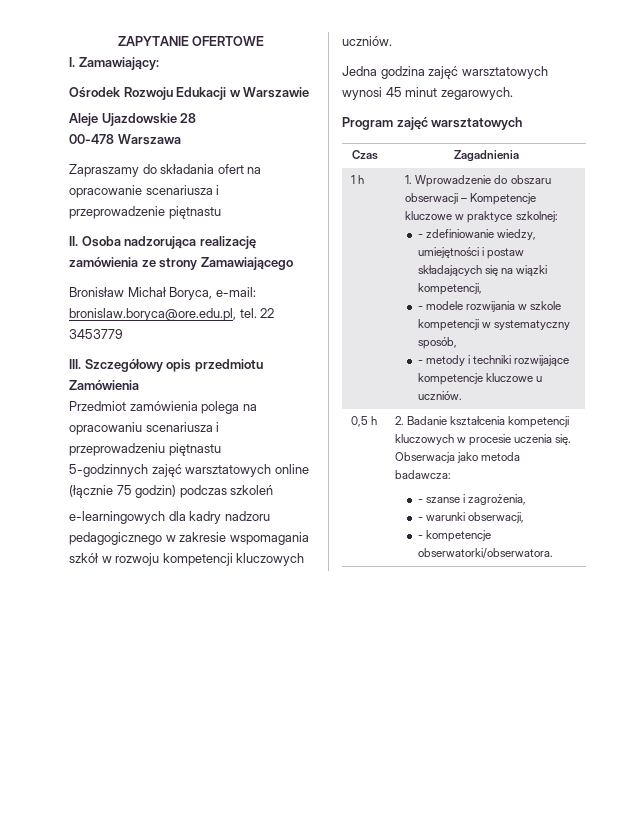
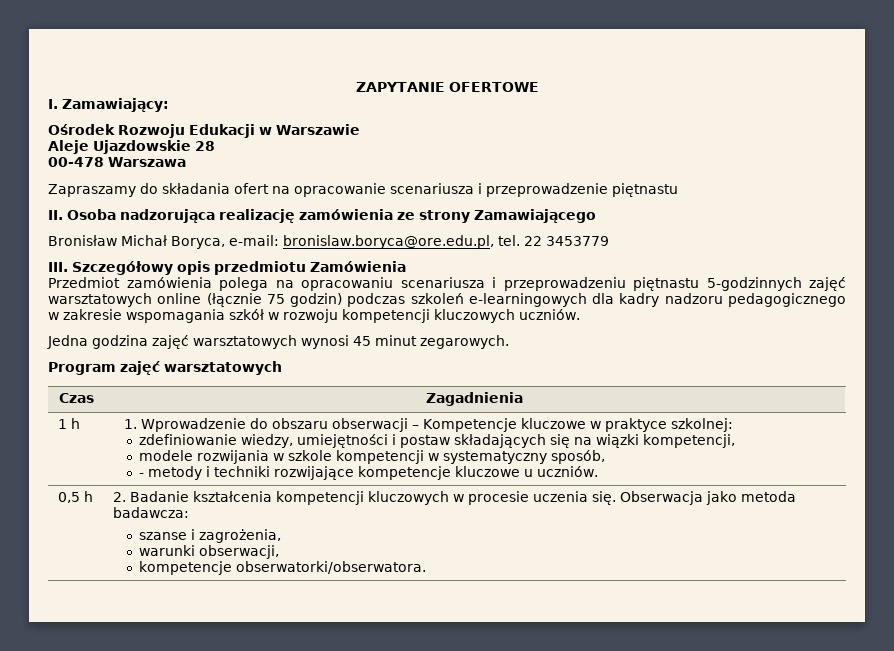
(221, 449) // -> (699, 284) none
(274, 490) // -> (464, 298) none
[417,234,423,238] - -> (734, 425) none
[417,306,423,310] - -> (735, 441) none
[417,499,423,503] - -> (189, 512) none
[417,517,423,521] - -> (281, 536) none
[417,535,423,539] - -> (279, 552) none

